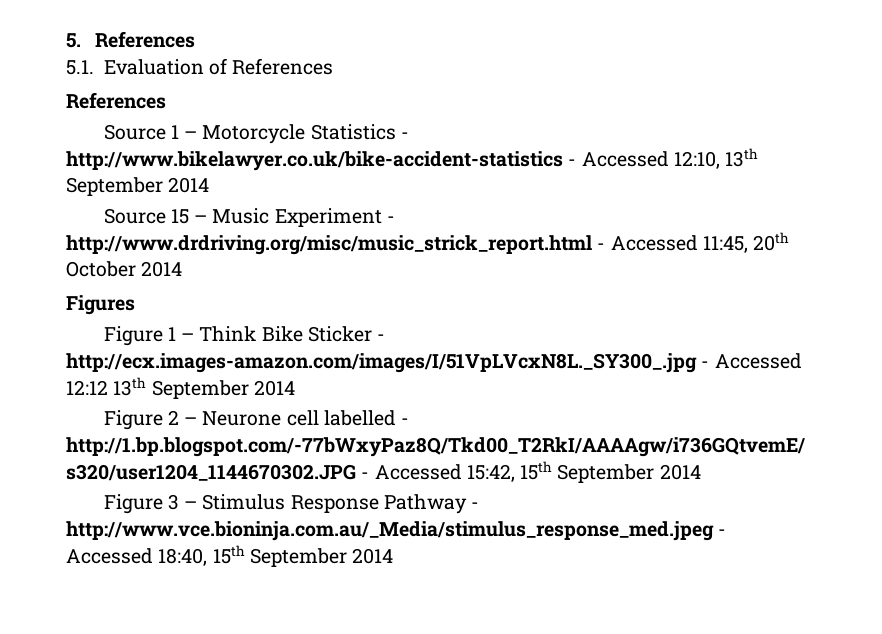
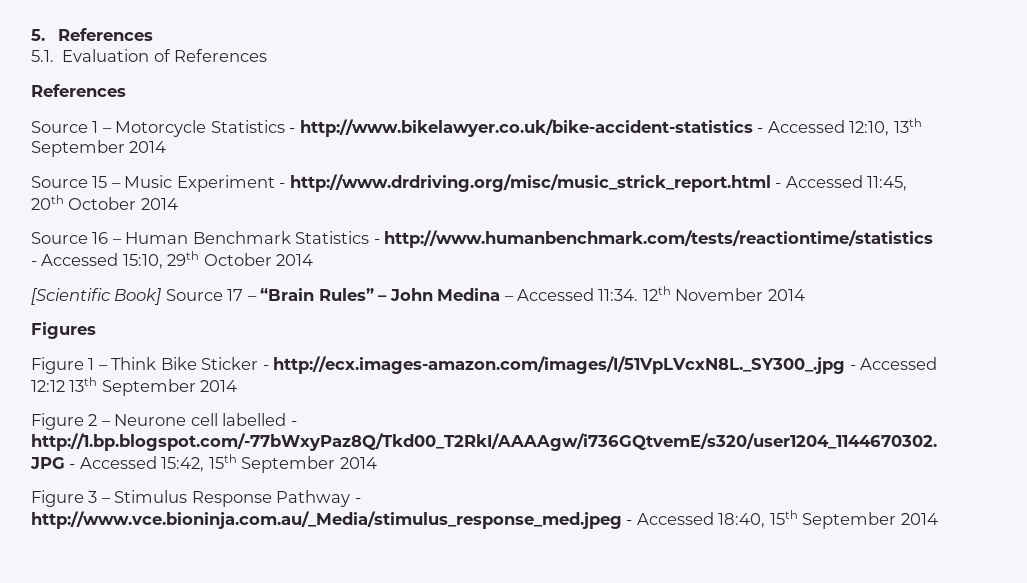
(183, 269) none -> [31,230,934,248] [31,251,314,269] [31,286,805,305] // Source 16 – Human Benchmark Statistics - http://www.humanbenchmark.com/tests/reactiontime/statistics - Accessed 15:10, 29th October 2014 // [Scientific Book] Source 17 – “Brain Rules” – John Medina – Accessed 11:34. 12th November 2014

